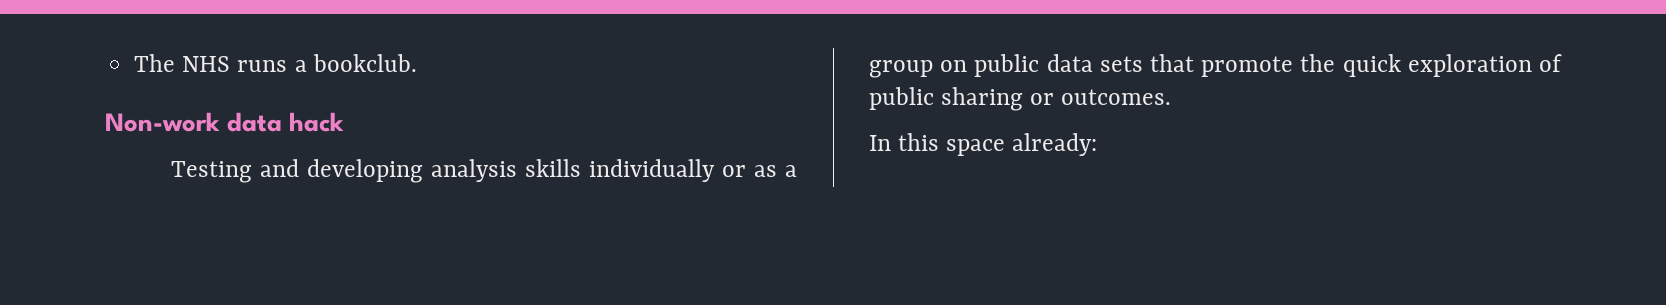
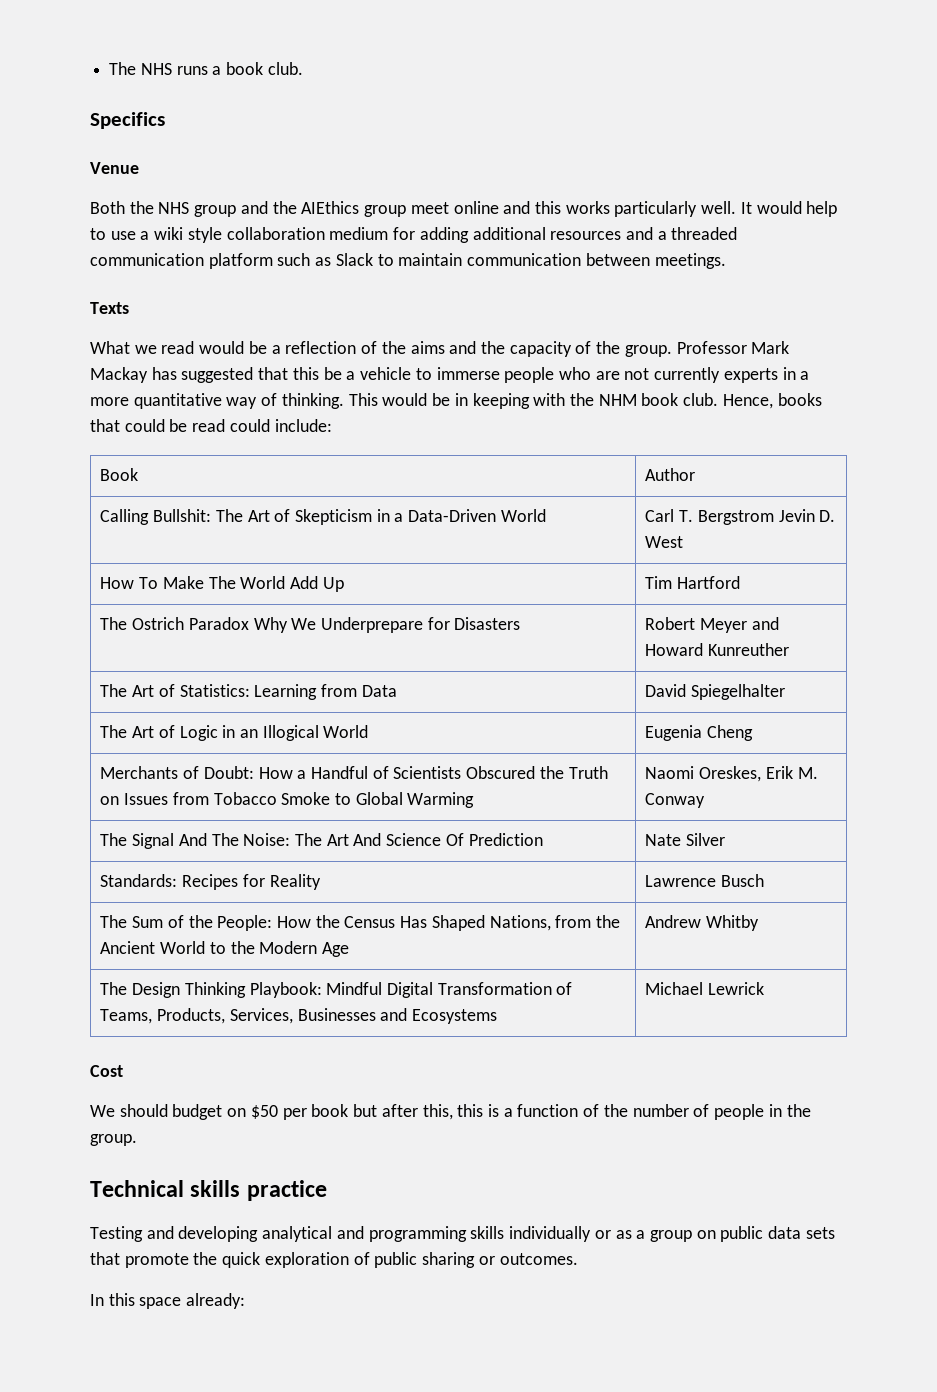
[312,54,417,72] [105,112,345,132] bookclub. // Non-work data hack -> [226,62,303,75] [90,112,165,129] [90,162,139,174] [90,201,838,217] [90,227,738,243] [90,253,726,269] [90,302,129,314] [90,341,790,357] [90,367,810,383] [90,393,822,409] [90,419,332,432] [100,468,139,481] [645,468,696,481] [100,509,546,525] [645,509,836,525] [645,536,684,548] [100,576,344,592] [645,576,741,589] [100,617,521,633] [645,617,779,633] [645,643,790,656] [100,684,397,700] [645,684,786,700] [100,725,369,741] [645,725,754,741] [100,766,608,779] [100,792,475,808] [645,766,818,782] [645,793,706,808] [100,833,543,849] [645,833,726,846] [100,874,321,890] [645,874,765,887] [100,915,621,931] [100,941,349,957] [645,915,760,931] [100,982,573,998] [100,1008,497,1024] [645,982,765,995] [90,1065,123,1077] [90,1104,811,1120] [90,1134,137,1146] [90,1180,327,1201] book club. // Specifics // Venue // Both the NHS group and the AIEthics group meet online and this works particularly well. It would help to use a wiki style collaboration medium for adding additional resources and a threaded communication platform such as Slack to maintain communication between meetings. // Texts // What we read would be a reflection of the aims and the capacity of the group. Professor Mark Mackay has suggested that this be a vehicle to immerse people who are not currently experts in a more quantitative way of thinking. This would be in keeping with the NHM book club. Hence, books that could be read could include: // Book | Author // Calling Bullshit: The Art of Skepticism in a Data-Driven World | Carl T. Bergstrom Jevin D. West // How To Make The World Add Up | Tim Hartford // The Ostrich Paradox Why We Underprepare for Disasters | Robert Meyer and Howard Kunreuther // The Art of Statistics: Learning from Data | David Spiegelhalter // The Art of Logic in an Illogical World | Eugenia Cheng // Merchants of Doubt: How a Handful of Scientists Obscured the Truth on Issues from Tobacco Smoke to Global Warming | Naomi Oreskes, Erik M. Conway // The Signal And The Noise: The Art And Science Of Prediction | Nate Silver // Standards: Recipes for Reality | Lawrence Busch // The Sum of the People: How the Census Has Shaped Nations, from the Ancient World to the Modern Age | Andrew Whitby // The Design Thinking Playbook: Mindful Digital Transformation of Teams, Products, Services, Businesses and Ecosystems | Michael Lewrick // Cost // We should budget on $50 per book but after this, this is a function of the number of people in the group. // Technical skills practice
[431,159,518,182] analysis -> [262,1226,467,1242] analytical and programming

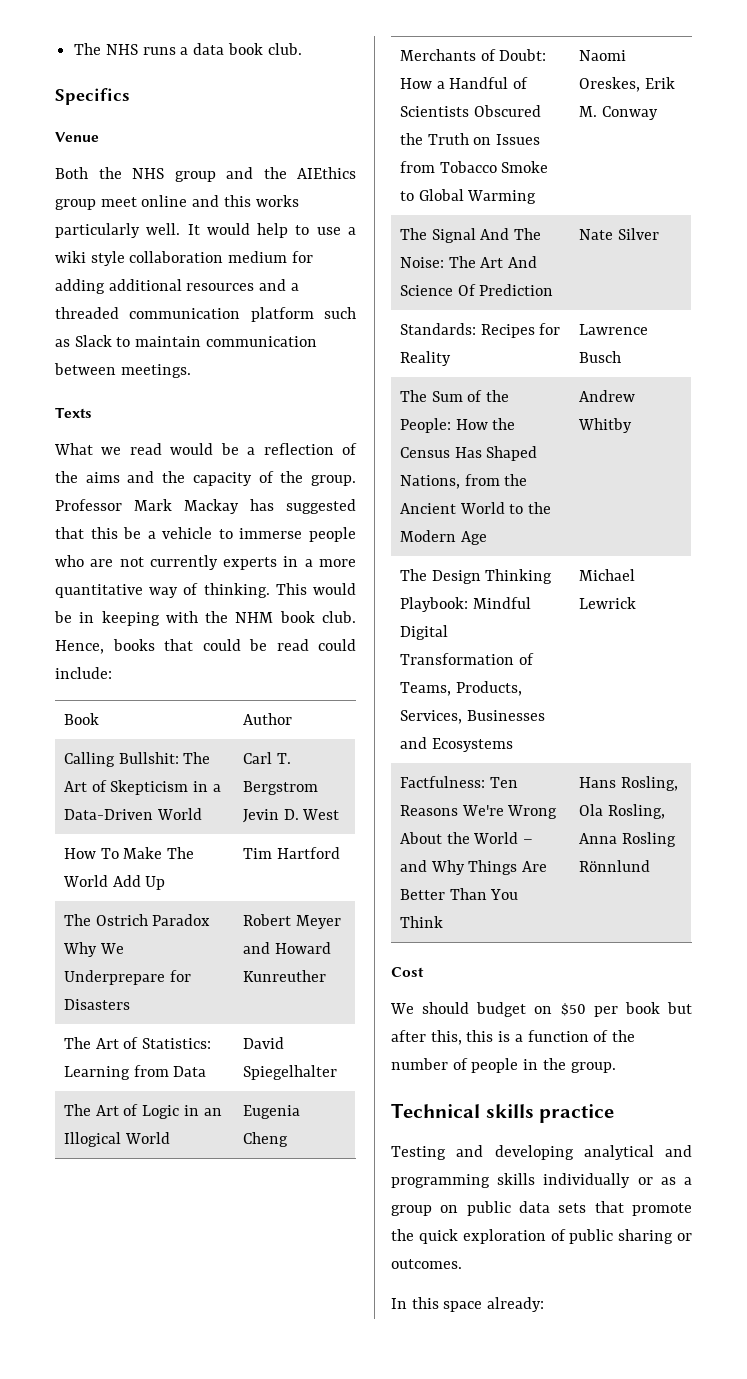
(222, 70) none -> [193,43,225,55] data
(765, 988) none -> [399,776,518,788] [399,805,558,819] [399,832,534,844] [399,860,548,875] [399,888,519,900] [399,916,443,928] [578,776,678,791] [578,804,665,819] [578,832,676,847] [578,860,650,872] // Factfulness: Ten Reasons We're Wrong About the World – and Why Things Are Better Than You Think | Hans Rosling, Ola Rosling, Anna Rosling Rönnlund

